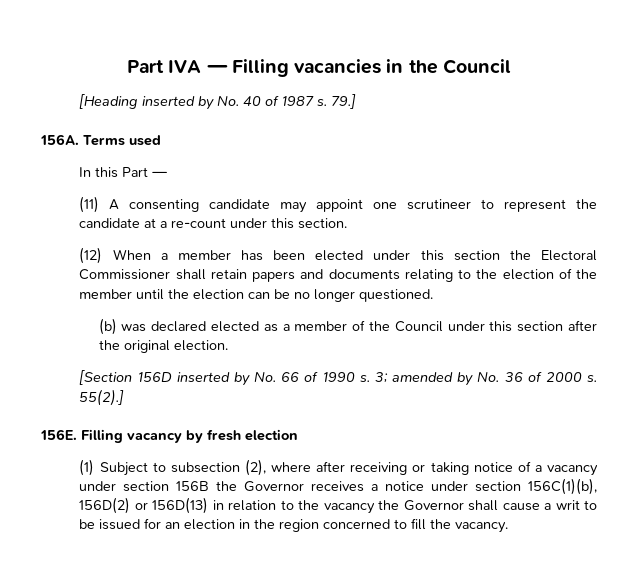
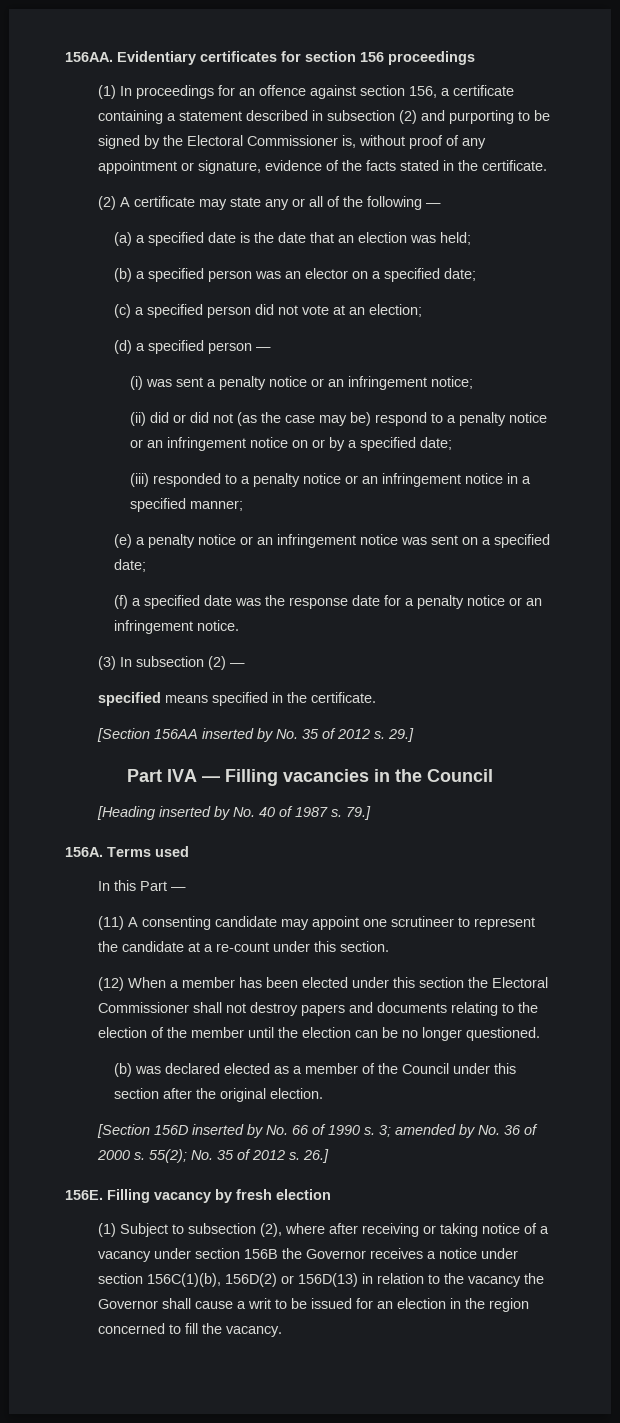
(127, 66) none -> [65,51,475,65] [97,85,514,99] [97,110,550,124] [97,135,486,149] [97,160,547,174] [97,196,441,210] [113,232,471,246] [113,268,476,282] [113,304,422,318] [113,340,271,354] [130,376,474,390] [130,412,548,426] [130,437,453,451] [130,473,532,487] [130,498,244,512] [113,534,550,548] [113,559,146,572] [113,595,542,609] [113,620,239,634] [97,656,245,670] [97,692,376,706] [96,728,414,742] 156AA. Evidentiary certificates for section 156 proceedings // (1) In proceedings for an offence against section 156, a certificate containing a statement described in subsection (2) and purporting to be signed by the Electoral Commissioner is, without proof of any appointment or signature, evidence of the facts stated in the certificate. // (2) A certificate may state any or all of the following — // (a) a specified date is the date that an election was held; // (b) a specified person was an elector on a specified date; // (c) a specified person did not vote at an election; // (d) a specified person — // (i) was sent a penalty notice or an infringement notice; // (ii) did or did not (as the case may be) respond to a penalty notice or an infringement notice on or by a specified date; // (iii) responded to a penalty notice or an infringement notice in a specified manner; // (e) a penalty notice or an infringement notice was sent on a specified date; // (f) a specified date was the response date for a penalty notice or an infringement notice. // (3) In subsection (2) — // specified means specified in the certificate. // [Section 156AA inserted by No. 35 of 2012 s. 29.] //
[210,269,247,279] retain -> [225,1002,298,1016] not destroy
[79,389,125,406] 55(2).] -> [148,1149,329,1163] 55(2); No. 35 of 2012 s. 26.]

